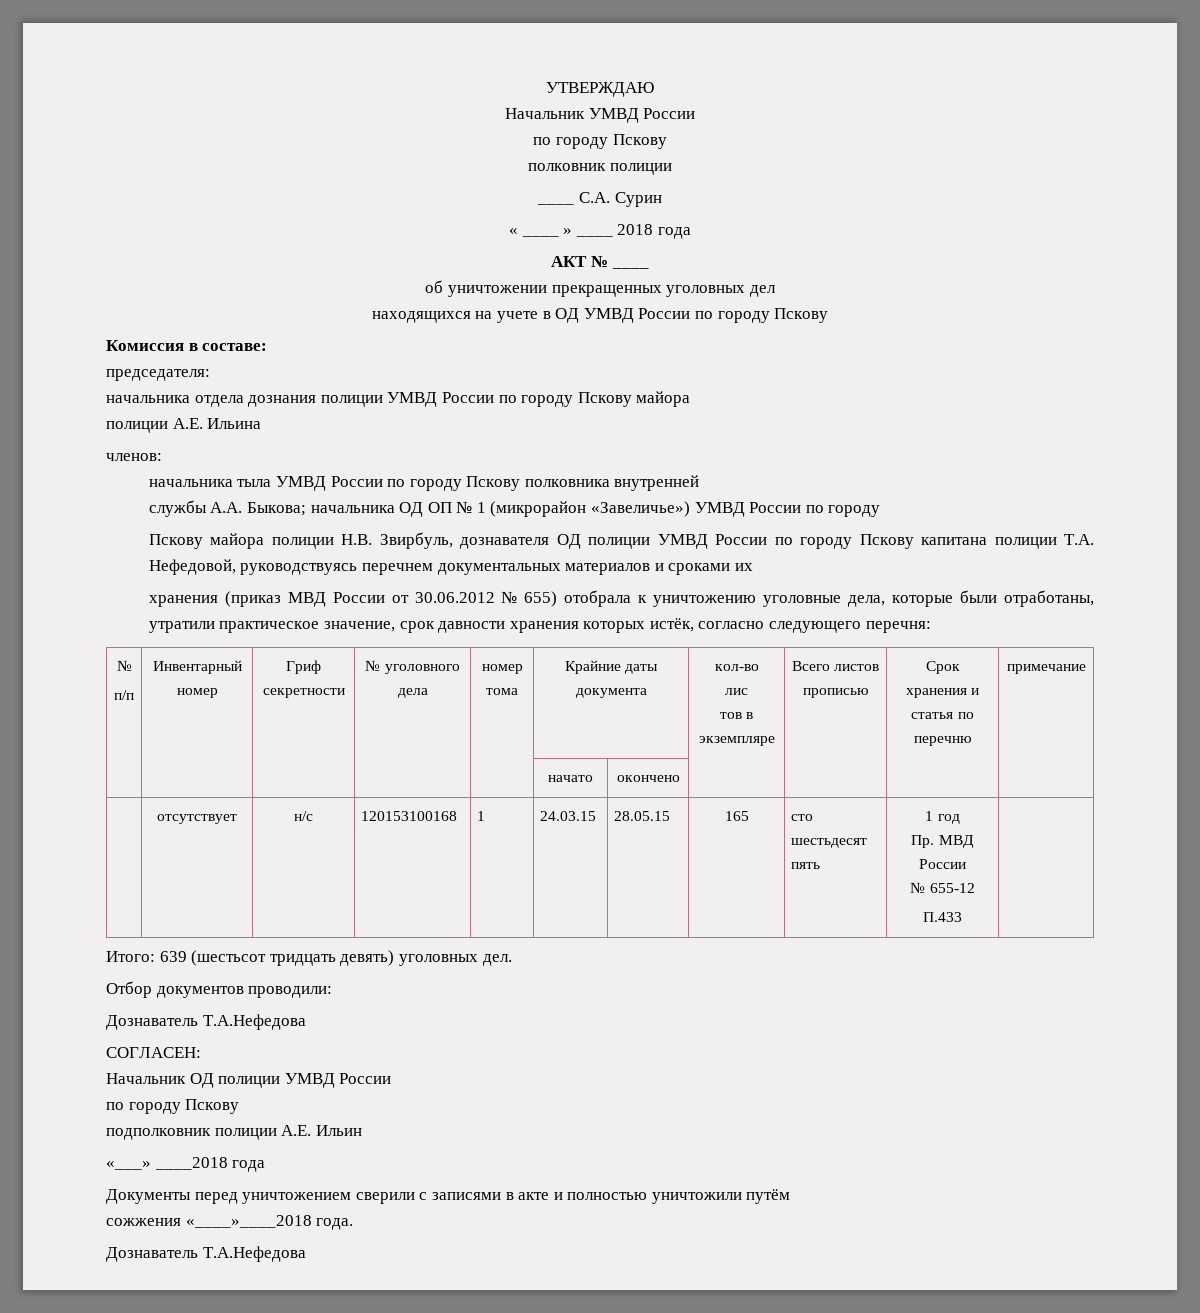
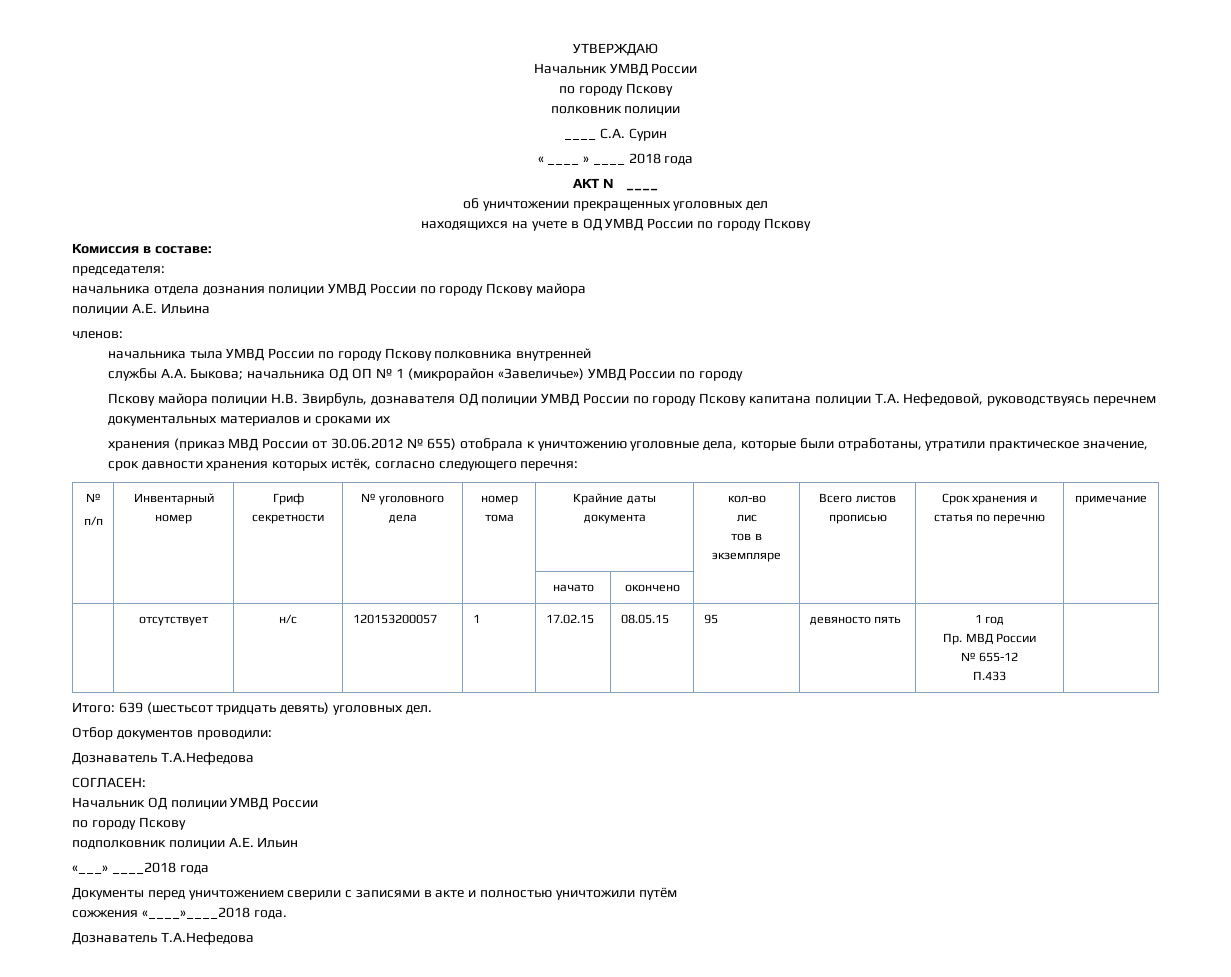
[361,811,458,821] [477,811,486,821] [540,811,597,821] [614,811,671,821] [724,811,749,821] [791,814,814,821] [791,838,868,848] 120153100168 | 1 | 24.03.15 | 28.05.15 | 165 | сто шестьдесят -> [352,614,437,624] [472,614,480,623] [545,614,594,624] [620,614,669,624] [703,614,718,624] [809,616,871,625] 120153200057 | 1 | 17.02.15 | 08.05.15 | 95 | девяносто

